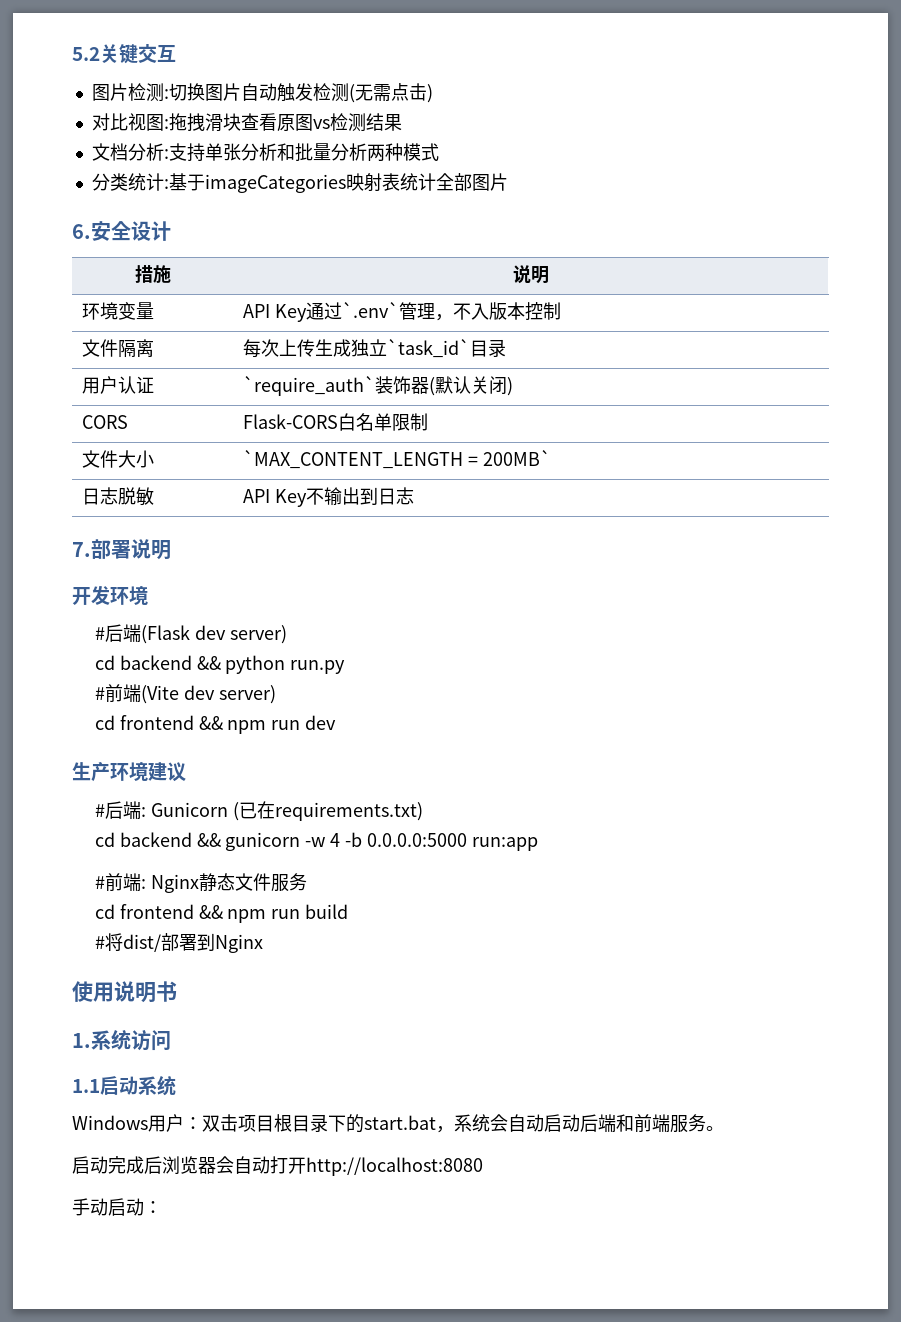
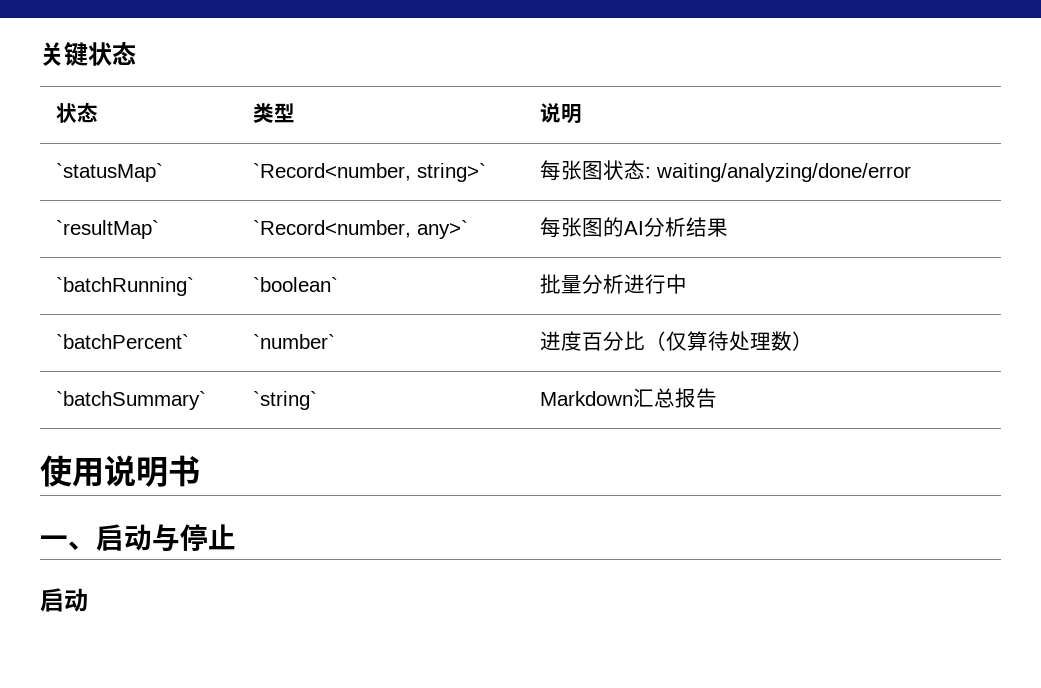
[72,44,176,64] [91,83,433,103] [91,113,402,132] [91,143,439,162] [91,173,508,193] [72,221,171,241] [135,265,171,283] [513,265,549,284] [81,302,154,320] [242,302,561,322] [81,339,154,358] [242,339,506,358] [81,376,154,394] [242,376,513,396] [81,415,128,429] [242,413,428,431] [81,450,154,468] [242,450,551,469] [81,487,154,506] [242,487,414,507] [72,539,171,560] [72,585,148,605] [94,624,287,644] [94,655,346,674] [94,684,276,704] [94,715,337,734] [72,762,186,782] [94,801,423,821] [94,832,538,851] [94,873,307,893] [94,904,349,923] [94,933,263,953] [72,981,177,1003] [72,1029,171,1051] [72,1075,176,1096] [72,1114,724,1133] [72,1156,483,1176] [72,1198,162,1216] 5.2关键交互 // 图片检测:切换图片自动触发检测(无需点击) // 对比视图:拖拽滑块查看原图vs检测结果 // 文档分析:支持单张分析和批量分析两种模式 // 分类统计:基于imageCategories映射表统计全部图片 // 6.安全设计 // 措施 | 说明 // 环境变量 | API Key通过`.env`管理，不入版本控制 // 文件隔离 | 每次上传生成独立`task_id`目录 // 用户认证 | `require_auth`装饰器(默认关闭) // CORS | Flask-CORS白名单限制 // 文件大小 | `MAX_CONTENT_LENGTH = 200MB` // 日志脱敏 | API Key不输出到日志 // 7.部署说明 // 开发环境 // #后端(Flask dev server) // cd backend && python run.py // #前端(Vite dev server) // cd frontend && npm run dev // 生产环境建议 // #后端: Gunicorn (已在requirements.txt) // cd backend && gunicorn -w 4 -b 0.0.0.0:5000 run:app // #前端: Nginx静态文件服务 // cd frontend && npm run build // #将dist/部署到Nginx // 使用说明书 // 1.系统访问 // 1.1启动系统 // Windows用户：双击项目根目录下的start.bat，系统会自动启动后端和前端服务。 // 启动完成后浏览器会自动打开http://localhost:8080 // 手动启动： -> [40,42,136,66] [55,102,98,123] [252,103,295,123] [539,103,582,124] [55,163,163,182] [252,163,486,182] [539,160,911,182] [55,220,159,239] [252,220,468,239] [539,217,728,238] [55,277,194,296] [252,277,338,292] [539,274,687,294] [55,334,189,349] [252,334,335,349] [539,331,813,351] [55,391,206,410] [252,391,317,410] [539,388,717,408] [40,455,200,487] [40,524,236,552] [40,588,88,612] 关键状态 // 状态 | 类型 | 说明 // `statusMap` | `Record<number, string>` | 每张图状态: waiting/analyzing/done/error // `resultMap` | `Record<number, any>` | 每张图的AI分析结果 // `batchRunning` | `boolean` | 批量分析进行中 // `batchPercent` | `number` | 进度百分比（仅算待处理数） // `batchSummary` | `string` | Markdown汇总报告 // 使用说明书 // 一、启动与停止 // 启动

